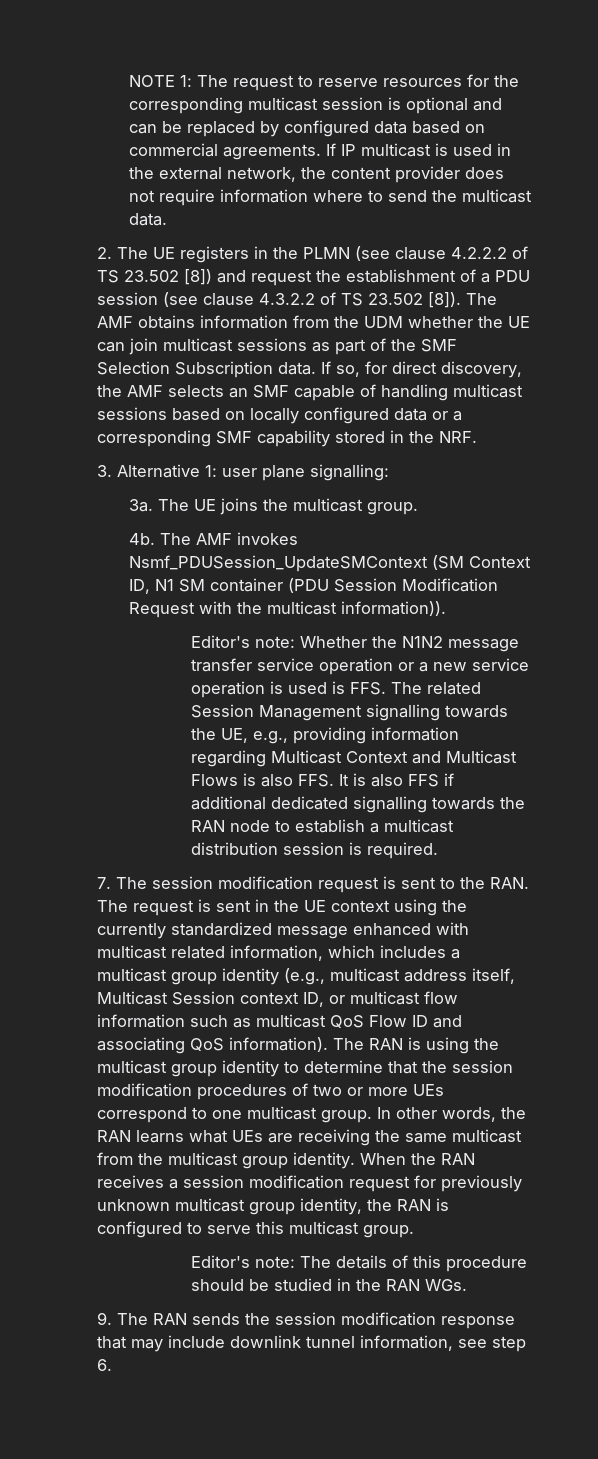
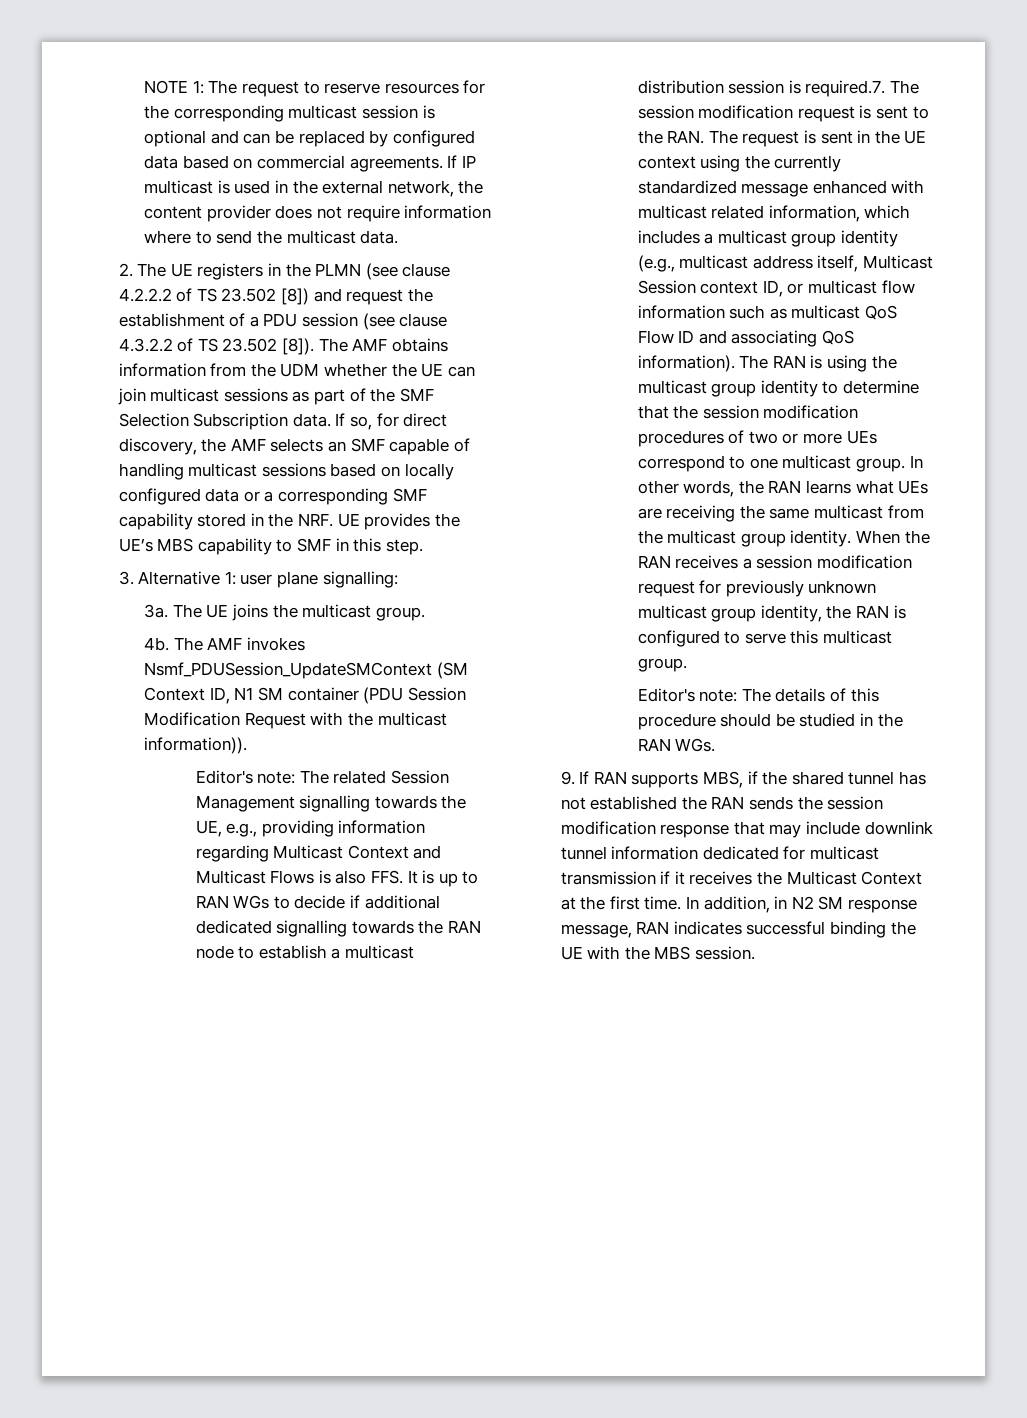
(478, 437) none -> [337,513,460,530] [118,538,423,555] UE provides the UE’s MBS capability to SMF in this step.
[300,636,520,652] [191,658,530,675] [191,681,387,698] Whether the N1N2 message transfer service operation or a new service operation is used is FFS. -> (296, 777) none
[371,774,440,787] also FFS -> [438,871,479,887] [195,895,346,909] up to RAN WGs to decide
[367,842,439,859] [97,877,112,889] required. // 7. -> [805,80,886,97] required.7.
[117,1313,149,1325] The -> [579,771,926,788] [560,796,707,810] If RAN supports MBS, if the shared tunnel has not established the
[360,1335,527,1352] [97,1359,113,1371] information, see step 6. -> [611,846,880,860] [560,871,923,885] [560,896,917,913] [560,921,916,938] [560,946,756,960] information dedicated for multicast transmission if it receives the Multicast Context at the first time. In addition, in N2 SM response message, RAN indicates successful binding the UE with the MBS session.

